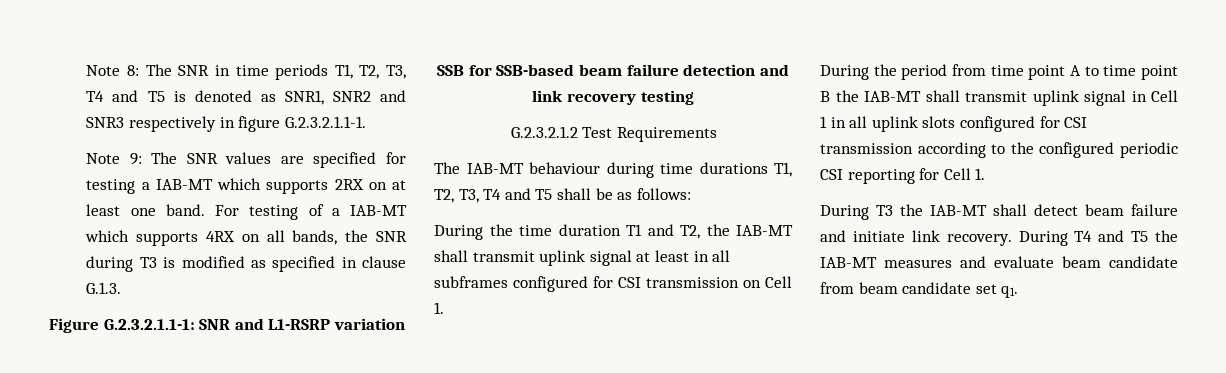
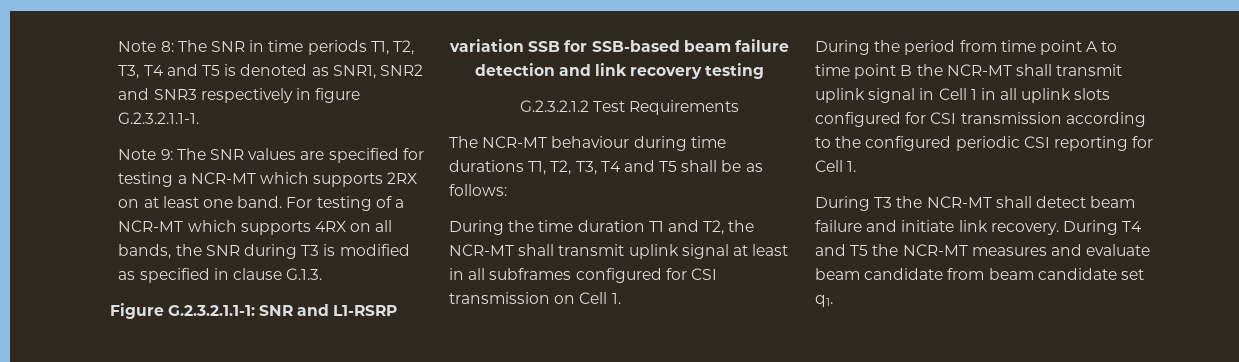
[155,179,213,190] IAB-MT -> [190,172,256,184] NCR-MT
[349,205,407,216] IAB-MT -> [118,220,184,232] NCR-MT
[466,163,524,174] IAB-MT -> [482,136,548,148] NCR-MT
[736,225,793,236] IAB-MT -> [449,244,514,256] NCR-MT
[864,91,921,102] IAB-MT -> [946,64,1012,76] NCR-MT
[930,205,987,216] IAB-MT -> [926,196,992,208] NCR-MT
[820,257,877,268] IAB-MT -> [902,244,968,256] NCR-MT

